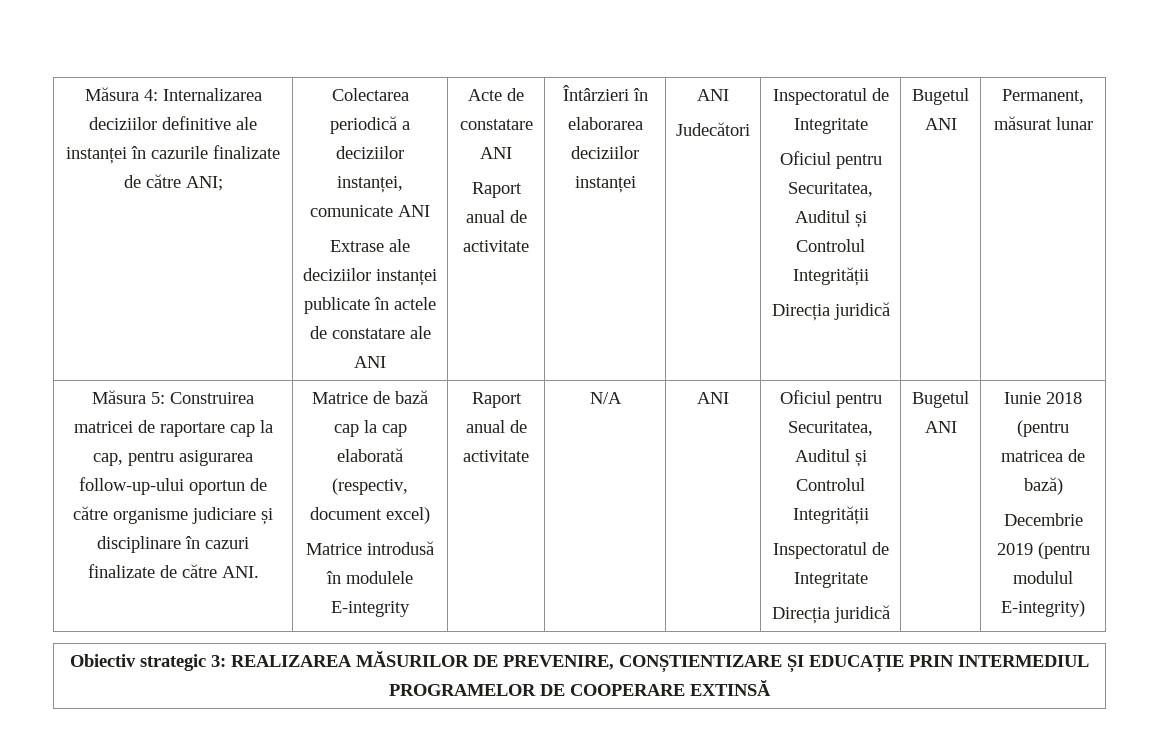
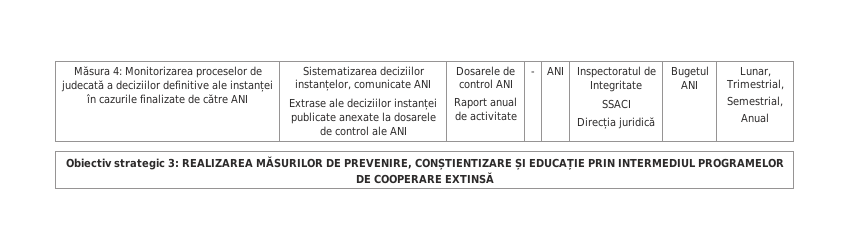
[162,88,262,101] Internalizarea -> [124,66,262,78] [61,80,113,92] Monitorizarea proceselor de judecată a
[185,176,223,191] [331,88,409,101] [330,116,410,134] [336,146,404,159] [337,176,403,193] ANI; | Colectarea periodică a deciziilor instanței, -> [231,94,248,103] [302,66,425,76] [295,79,351,91] ANI | Sistematizarea deciziilor instanțelor,
[374,297,436,310] [309,326,405,339] în actele de constatare -> [338,112,436,122] [319,126,369,136] anexate la dosarele de control
[468,88,524,101] [459,119,533,130] Acte de constatare -> [456,66,515,76] [458,79,493,89] Dosarele de control
[562,85,648,101] [567,117,643,130] [571,146,639,159] [574,176,636,193] [697,89,729,101] [676,122,750,136] [772,88,889,105] [793,118,868,134] [779,151,882,169] [788,182,873,197] [794,210,867,228] [796,239,865,252] [792,267,869,286] [771,302,890,321] [912,88,969,105] [924,118,957,130] [1002,89,1084,104] [993,116,1093,130] [92,390,254,404] [73,420,273,437] [93,450,253,466] [79,477,267,495] [73,506,273,525] [97,536,249,553] [87,564,259,578] [312,390,428,404] [333,420,407,437] [337,448,403,462] [332,478,408,495] [310,507,430,524] [306,541,434,555] [326,571,413,584] [331,601,410,617] [471,392,522,408] [465,420,527,433] [463,450,529,462] [589,392,622,404] [697,392,729,404] [779,390,882,408] [788,421,873,436] [794,449,867,467] [796,478,865,491] [792,506,869,525] [772,542,889,559] [793,572,868,588] [771,605,890,624] [912,391,969,408] [924,421,957,433] [1004,392,1082,404] [1017,420,1069,437] [1001,449,1085,462] [1023,477,1063,495] [1003,513,1083,526] [996,542,1090,559] [1013,571,1073,584] [1001,600,1085,617] Întârzieri în elaborarea deciziilor instanței | ANI // Judecători | Inspectoratul de Integritate // Oficiul pentru Securitatea, Auditul și Controlul Integrității // Direcția juridică | Bugetul ANI | Permanent, măsurat lunar // Măsura 5: Construirea matricei de raportare cap la cap, pentru asigurarea follow-up-ului oportun de către organisme judiciare și disciplinare în cazuri finalizate de către ANI. | Matrice de bază cap la cap elaborată (respectiv, document excel) // Matrice introdusă în modulele E-integrity | Raport anual de activitate | N/A | ANI | Oficiul pentru Securitatea, Auditul și Controlul Integrității // Inspectoratul de Integritate // Direcția juridică | Bugetul ANI | Iunie 2018 (pentru matricea de bază) // Decembrie 2019 (pentru modulul E-integrity) -> [531,71,535,75] [547,66,564,75] [576,66,656,78] [590,80,642,92] [601,99,631,109] [577,117,655,129] [670,66,709,78] [681,80,698,89] [739,66,771,77] [725,79,784,90] [727,96,783,107] [741,113,769,123] - | ANI | Inspectoratul de Integritate // SSACI // Direcția juridică | Bugetul ANI | Lunar, Trimestrial, // Semestrial, // Anual

